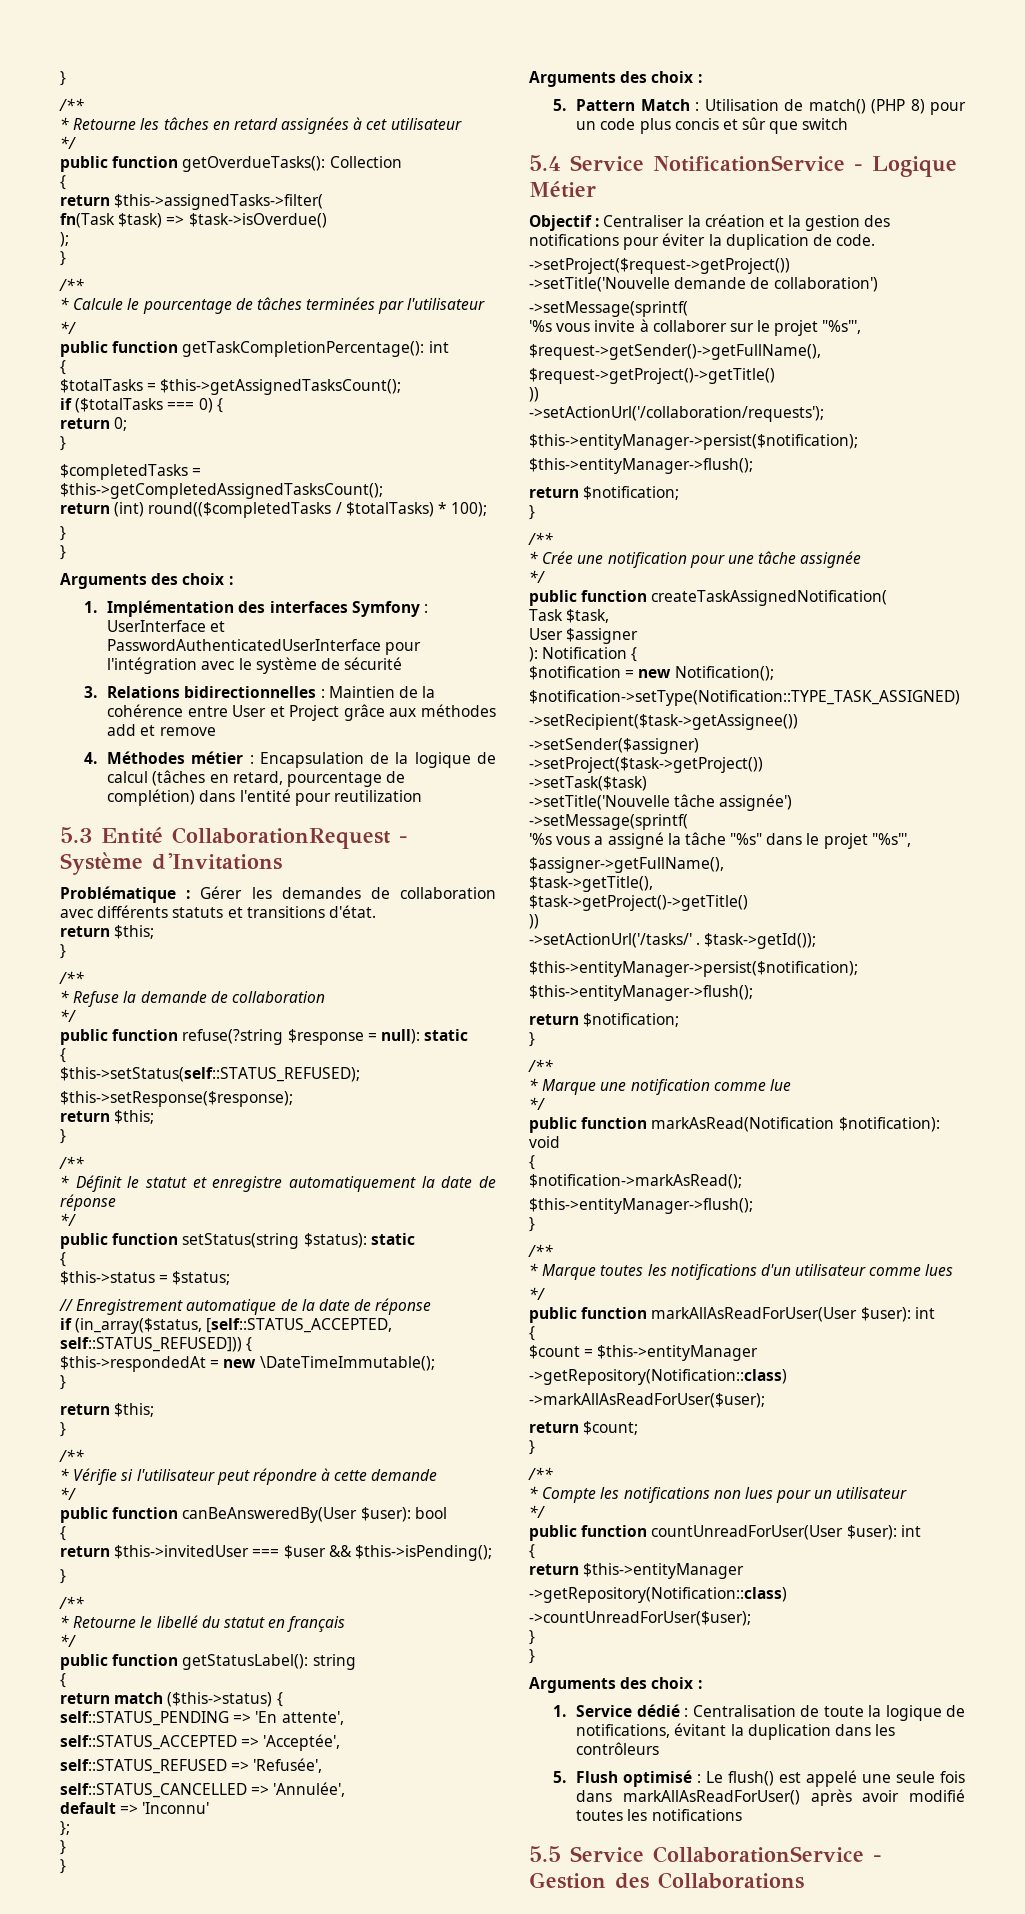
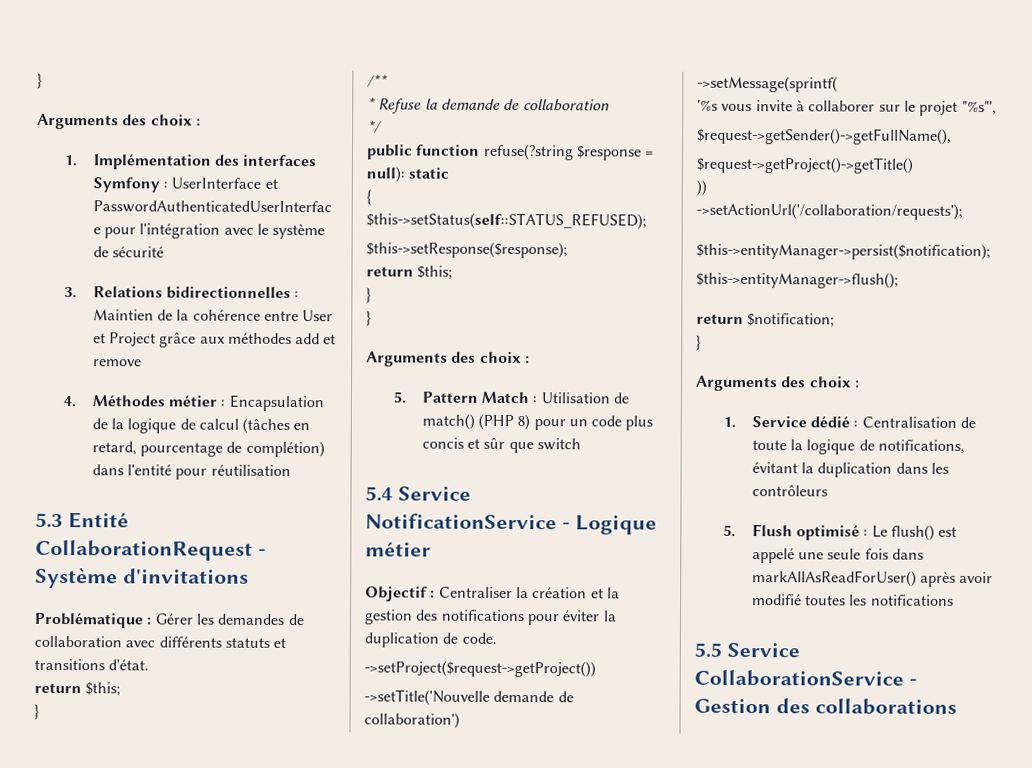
[60,71,66,86] [59,98,84,111] [60,117,462,134] [60,136,76,149] [60,156,402,172] [60,175,66,190] [60,194,324,210] [60,213,327,228] [60,232,69,247] [60,251,66,266] [59,278,84,291] [60,297,486,314] [60,321,76,334] [60,341,449,357] [60,360,66,375] [60,379,402,395] [60,398,223,413] [60,417,128,431] [60,436,66,451] [60,464,202,480] [60,483,383,499] [60,502,488,518] [60,526,66,541] [60,545,66,560] } // /** // * Retourne les tâches en retard assignées à cet utilisateur // */ // public function getOverdueTasks(): Collection // { // return $this->assignedTasks->filter( // fn(Task $task) => $task->isOverdue() // ); // } // /** // * Calcule le pourcentage de tâches terminées par l'utilisateur // */ // public function getTaskCompletionPercentage(): int // { // $totalTasks = $this->getAssignedTasksCount(); // if ($totalTasks === 0) { // return 0; // } // $completedTasks = $this->getCompletedAssignedTasksCount(); // return (int) round(($completedTasks / $totalTasks) * 100); // } // } -> [37,72,43,89] }
[333,790,422,802] reutilization -> [210,464,291,477] réutilisation
[152,853,282,870] d'Invitations -> [122,568,249,584] d'invitations
[59,1156,84,1169] [60,1175,497,1192] [60,1194,116,1211] [60,1213,76,1226] [60,1233,415,1249] [60,1252,66,1267] [60,1271,231,1285] [59,1298,432,1315] [60,1318,393,1334] [60,1337,253,1352] [60,1356,435,1372] [60,1375,66,1390] [60,1403,155,1417] [60,1422,66,1437] [59,1449,84,1462] [60,1468,438,1485] [60,1487,76,1500] [60,1507,447,1523] [60,1526,66,1541] [60,1545,492,1561] [60,1569,66,1584] [59,1596,84,1609] [60,1615,346,1632] [60,1634,76,1647] [60,1654,356,1670] [60,1673,66,1688] [60,1692,283,1707] [60,1711,344,1726] [60,1734,341,1751] [60,1758,323,1774] [60,1782,346,1798] [60,1802,210,1814] [60,1821,70,1836] [60,1840,66,1855] // /** // * Définit le statut et enregistre automatiquement la date de réponse // */ // public function setStatus(string $status): static // { // $this->status = $status; // // Enregistrement automatique de la date de réponse // if (in_array($status, [self::STATUS_ACCEPTED, self::STATUS_REFUSED])) { // $this->respondedAt = new \DateTimeImmutable(); // } // return $this; // } // /** // * Vérifie si l'utilisateur peut répondre à cette demande // */ // public function canBeAnsweredBy(User $user): bool // { // return $this->invitedUser === $user && $this->isPending(); // } // /** // * Retourne le libellé du statut en français // */ // public function getStatusLabel(): string // { // return match ($this->status) { // self::STATUS_PENDING => 'En attente', // self::STATUS_ACCEPTED => 'Acceptée', // self::STATUS_REFUSED => 'Refusée', // self::STATUS_CANCELLED => 'Annulée', // default => 'Inconnu' // }; // } -> (372, 295) none
[529,181,596,198] Métier -> [365,541,431,557] métier
[528,532,553,545] [529,551,862,568] [529,570,545,583] [529,590,888,606] [529,609,610,623] [529,628,639,644] [529,647,638,662] [529,666,774,681] [529,690,960,706] [529,714,798,730] [529,738,699,754] [529,757,763,773] [529,776,647,791] [529,794,793,811] [529,814,688,830] [529,832,911,849] [529,857,724,873] [529,876,653,892] [529,895,748,911] [529,914,539,929] [529,933,817,949] [529,961,858,977] [529,985,753,1001] [529,1013,680,1027] [529,1032,535,1047] [528,1059,553,1072] [529,1078,791,1095] [529,1097,545,1110] [529,1117,940,1133] [529,1136,560,1148] [529,1155,535,1170] [529,1174,742,1189] [529,1198,753,1214] [529,1217,535,1232] [528,1244,553,1257] [529,1263,954,1280] [529,1287,545,1300] [529,1307,935,1323] [529,1326,535,1341] [529,1345,759,1361] [529,1369,787,1385] [529,1393,765,1408] [529,1421,639,1435] [529,1440,535,1455] [528,1467,553,1480] [529,1486,908,1503] [529,1505,545,1518] [529,1525,921,1541] [529,1544,535,1559] [529,1563,745,1579] [529,1587,787,1603] [529,1611,751,1626] [529,1630,535,1645] [529,1649,535,1664] // /** // * Crée une notification pour une tâche assignée // */ // public function createTaskAssignedNotification( // Task $task, // User $assigner // ): Notification { // $notification = new Notification(); // $notification->setType(Notification::TYPE_TASK_ASSIGNED) // ->setRecipient($task->getAssignee()) // ->setSender($assigner) // ->setProject($task->getProject()) // ->setTask($task) // ->setTitle('Nouvelle tâche assignée') // ->setMessage(sprintf( // '%s vous a assigné la tâche "%s" dans le projet "%s"', // $assigner->getFullName(), // $task->getTitle(), // $task->getProject()->getTitle() // )) // ->setActionUrl('/tasks/' . $task->getId()); // $this->entityManager->persist($notification); // $this->entityManager->flush(); // return $notification; // } // /** // * Marque une notification comme lue // */ // public function markAsRead(Notification $notification): void // { // $notification->markAsRead(); // $this->entityManager->flush(); // } // /** // * Marque toutes les notifications d'un utilisateur comme lues // */ // public function markAllAsReadForUser(User $user): int // { // $count = $this->entityManager // ->getRepository(Notification::class) // ->markAllAsReadForUser($user); // return $count; // } // /** // * Compte les notifications non lues pour un utilisateur // */ // public function countUnreadForUser(User $user): int // { // return $this->entityManager // ->getRepository(Notification::class) // ->countUnreadForUser($user); // } // } -> (702, 342) none
[658,1872,804,1889] Collaborations -> [814,698,957,715] collaborations

